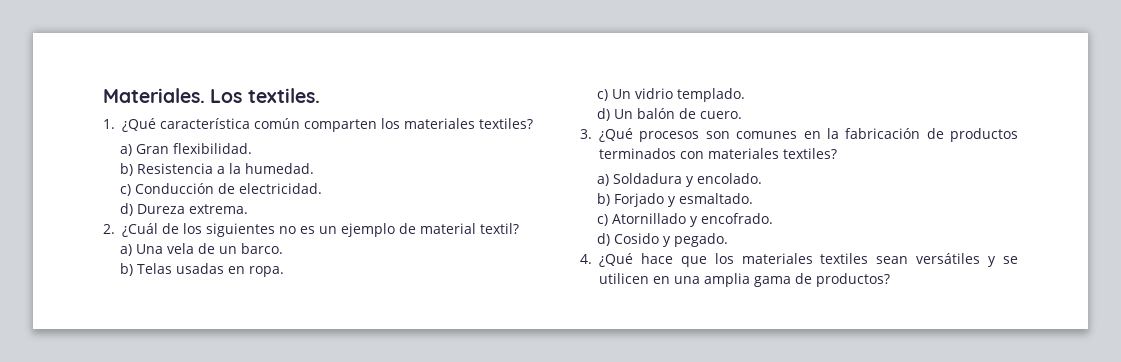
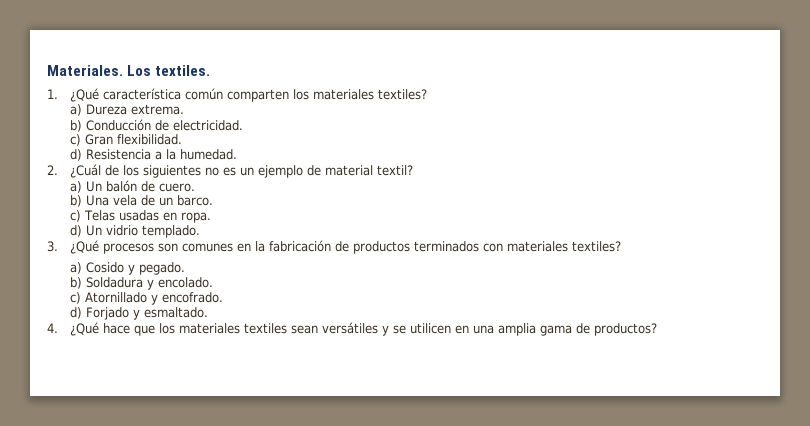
(133, 150) none -> [86,104,185,115] [70,119,244,132] [70,134,82,146] Dureza extrema. // b) Conducción de electricidad. // c)
[120,163,134,176] b) -> [70,149,83,161] d)
[120,183,323,196] [120,203,249,216] // c) Conducción de electricidad. // d) Dureza extrema. -> (238, 154) none
(133, 250) none -> [86,180,196,192] [70,195,83,207] Un balón de cuero. // b)
[120,263,134,276] b) -> [70,210,82,222] c)
[597,89,609,101] c) -> [70,225,83,237] d)
[597,108,743,121] // d) Un balón de cuero. -> (201, 231) none
(610, 180) none -> [86,262,186,275] [70,277,83,289] Cosido y pegado. // b)
[597,193,754,207] // b) Forjado y esmaltado. -> (214, 282) none
[614,233,729,247] Cosido y pegado. -> [86,307,209,320] Forjado y esmaltado.

